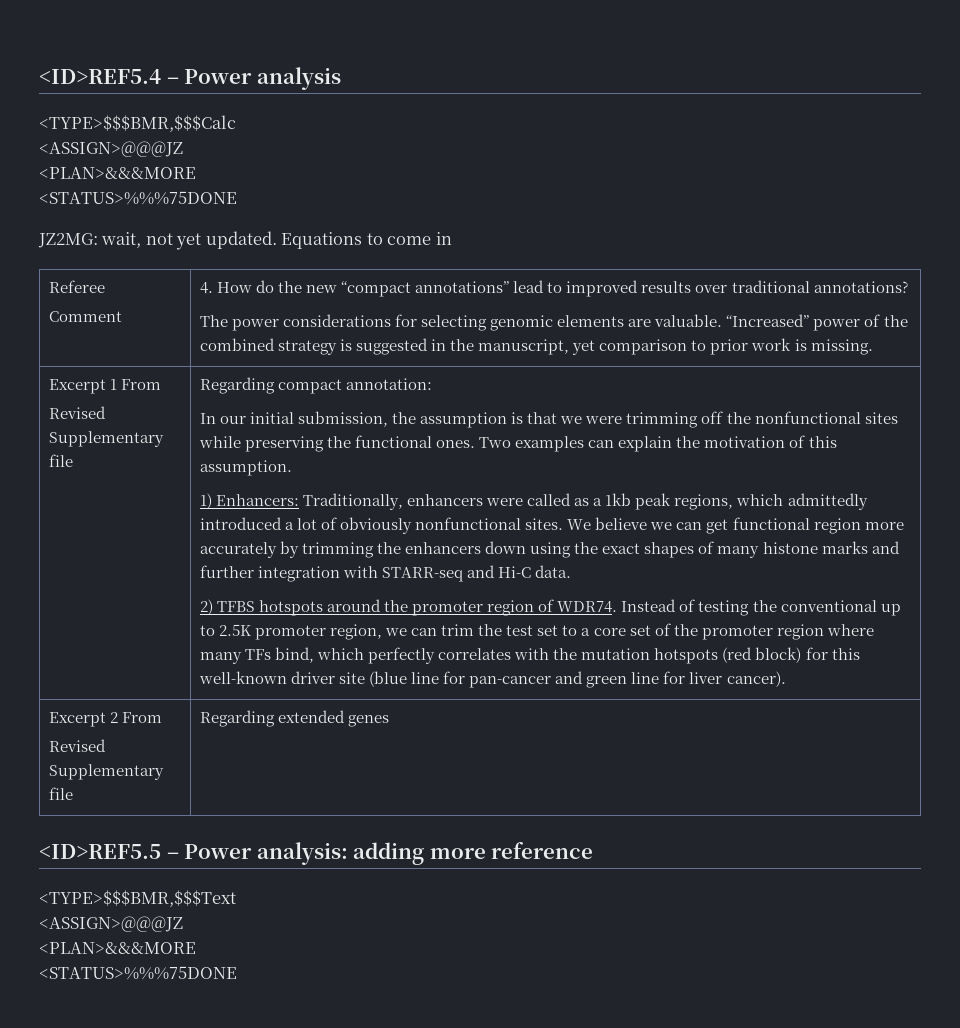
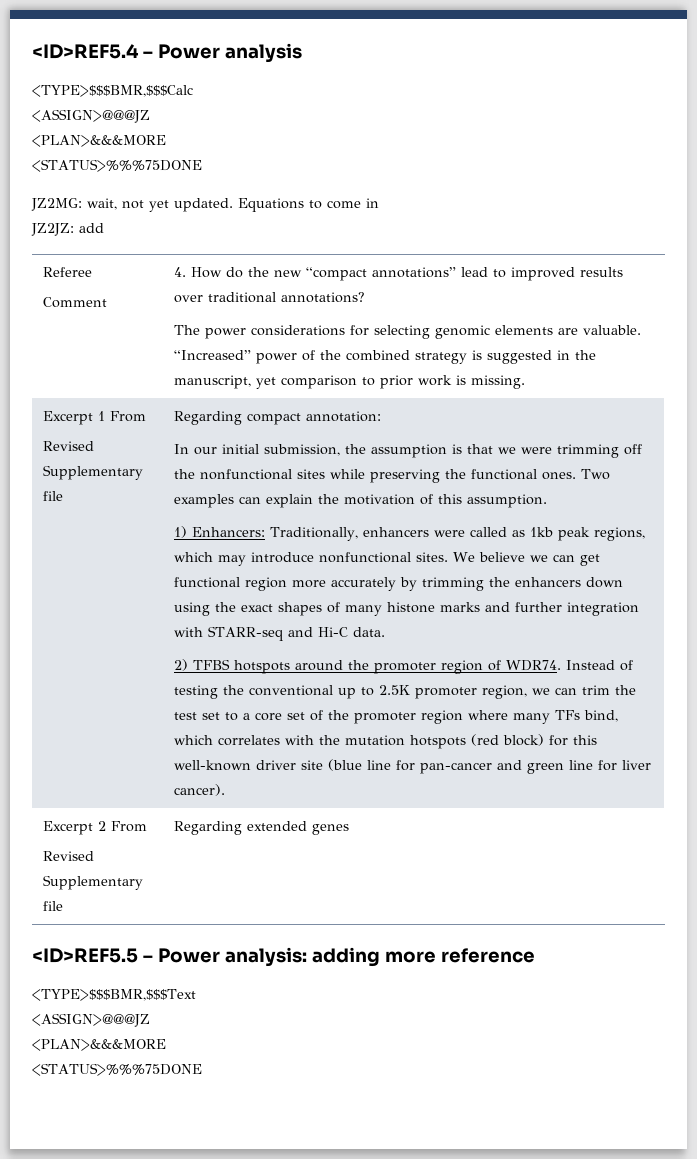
(452, 238) none -> [31,223,104,236] // JZ2JZ: add
[593,498,603,506] a -> (525, 533) none
[787,493,868,510] [199,517,413,534] admittedly introduced a lot of obviously -> [217,552,314,566] may introduce
[368,647,436,664] perfectly -> (213, 740) none

